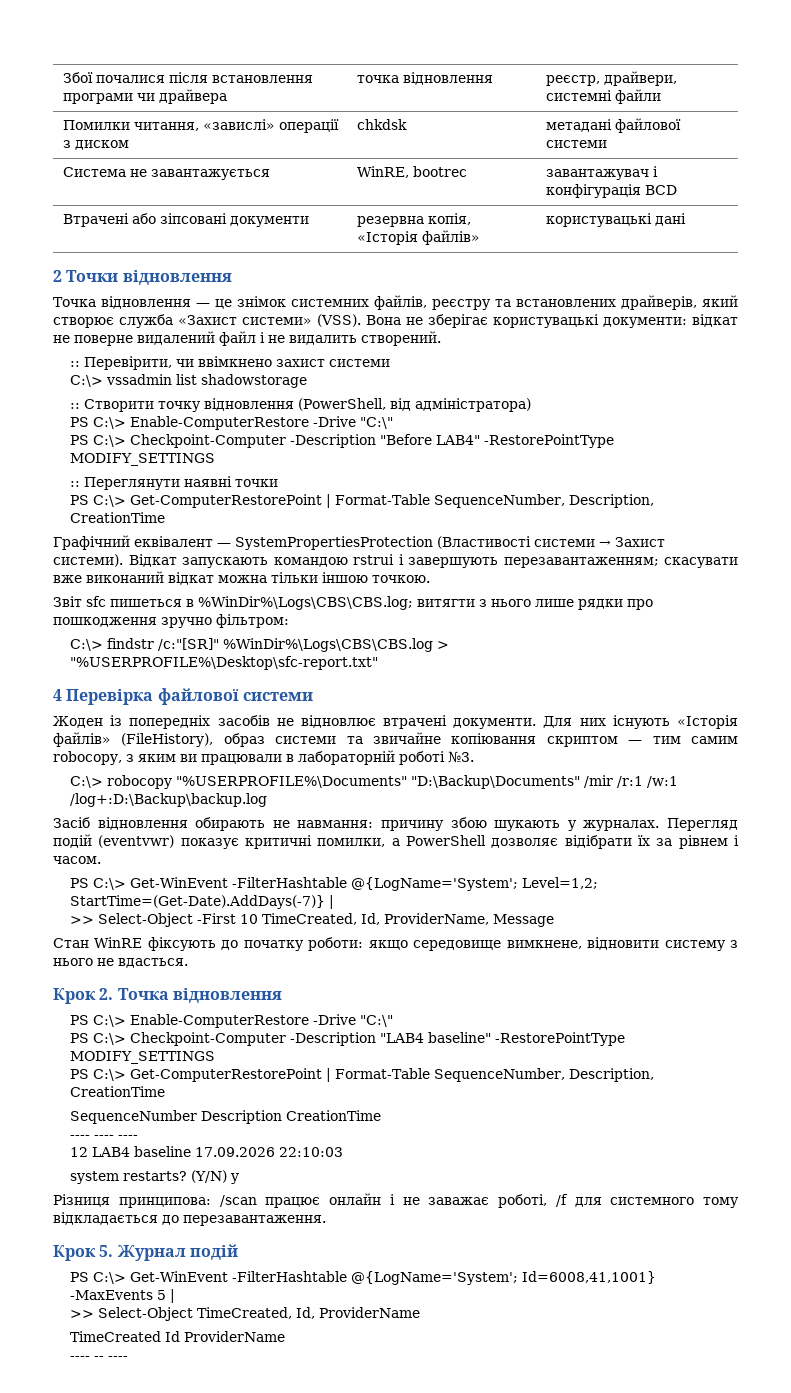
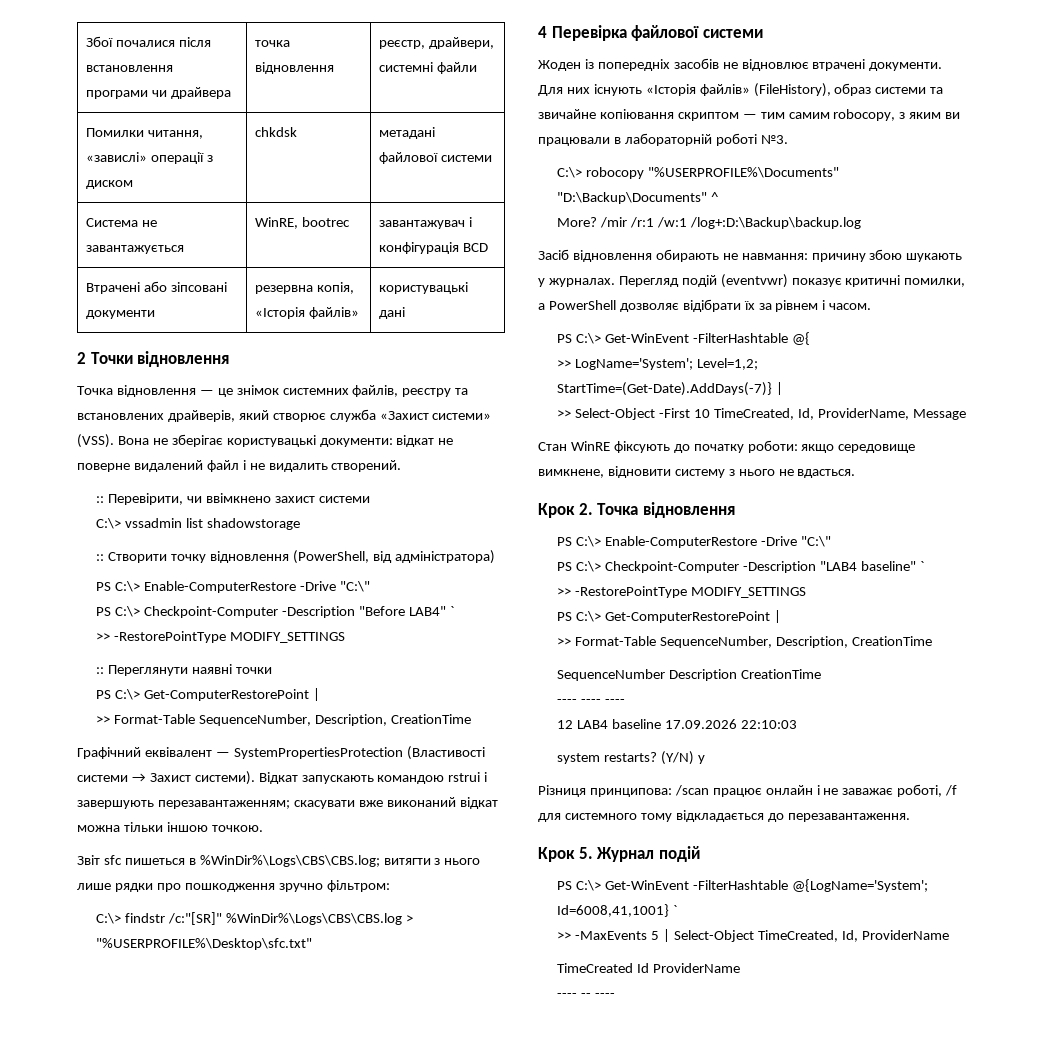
(481, 440) none -> [449,606,454,616] [96,633,111,641] ` // >>
(332, 501) none -> [96,716,111,724] // >>
[70,656,379,670] "%USERPROFILE%\Desktop\sfc-report.txt" -> [96,938,313,950] "%USERPROFILE%\Desktop\sfc.txt"
(581, 782) none -> [711,192,719,202] [557,217,598,227] ^ // More?
[351,877,519,891] @{LogName='System'; -> [792,332,811,345] [557,358,694,370] @{ // >> LogName='System';
(492, 1037) none -> [919,561,924,571] [557,588,572,596] ` // >>
(332, 1075) none -> [557,638,572,646] // >>
(657, 1277) none -> [673,905,678,915] [557,932,572,940] ` // >>
[70,1310,95,1318] // >> -> (671, 935) none

